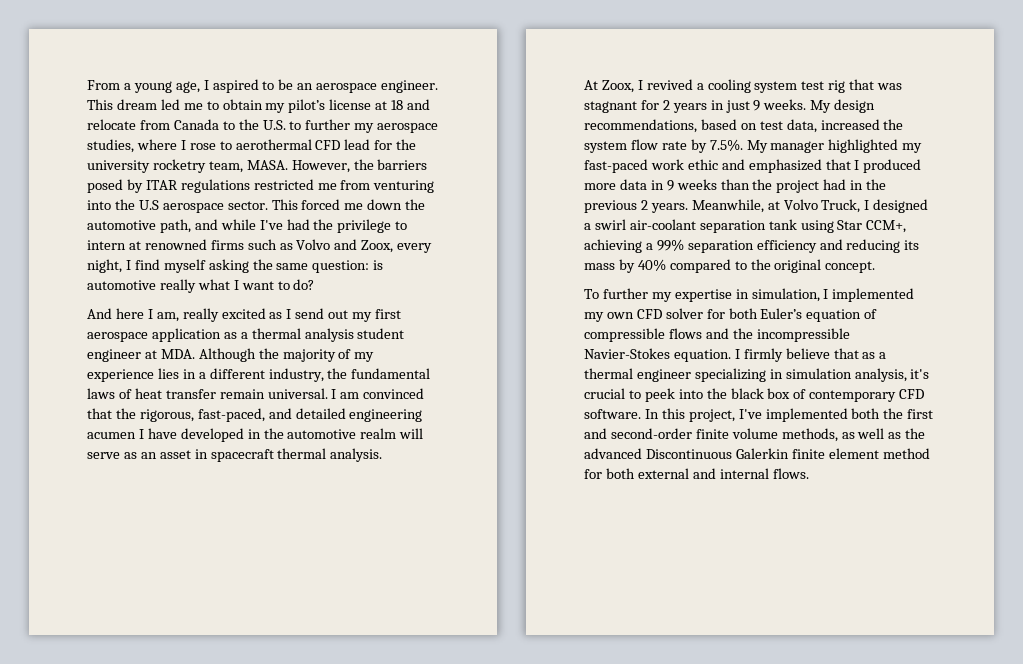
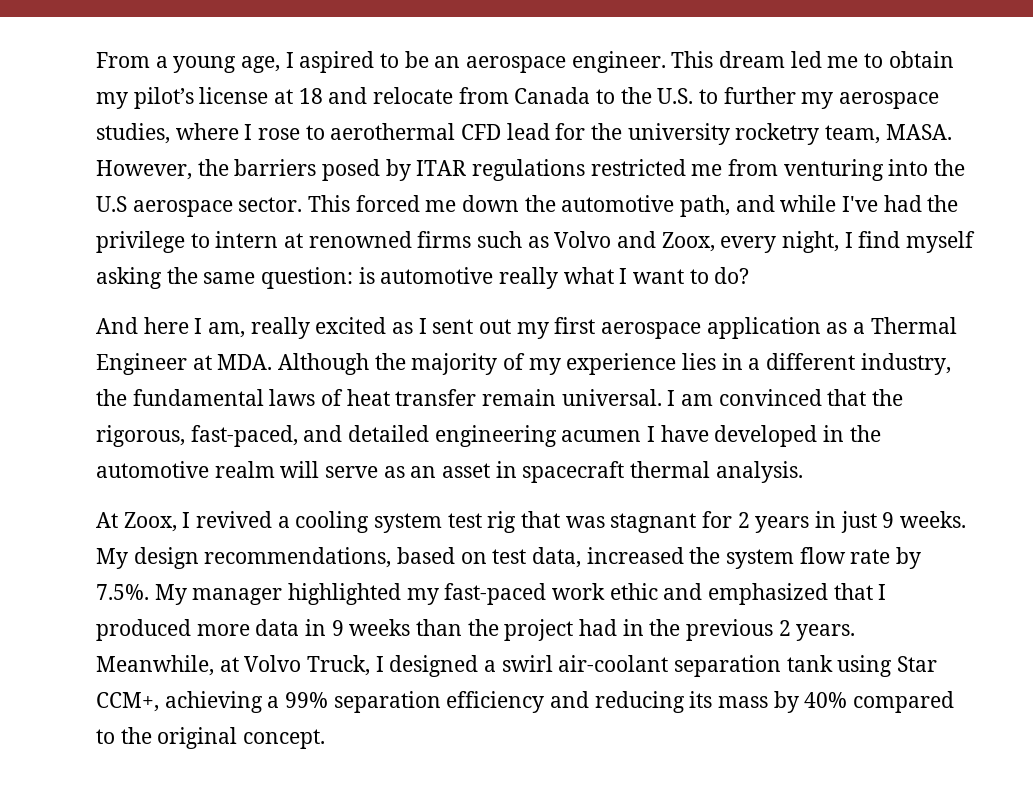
[295,308,325,319] send -> [432,319,474,334] sent
[251,328,405,342] [87,349,141,362] thermal analysis student engineer -> [870,317,957,334] [96,353,187,375] Thermal Engineer
[584,288,915,302] [584,308,878,322] [584,328,850,342] [584,348,887,362] [584,368,930,382] [584,388,925,402] [584,408,934,422] [584,428,926,442] [584,448,930,459] [584,468,809,479] // To further my expertise in simulation, I implemented my own CFD solver for both Euler’s equation of compressible flows and the incompressible Navier-Stokes equation. I firmly believe that as a thermal engineer specializing in simulation analysis, it's crucial to peek into the black box of contemporary CFD software. In this project, I've implemented both the first and second-order finite volume methods, as well as the advanced Discontinuous Galerkin finite element method for both external and internal flows. -> (326, 739) none

